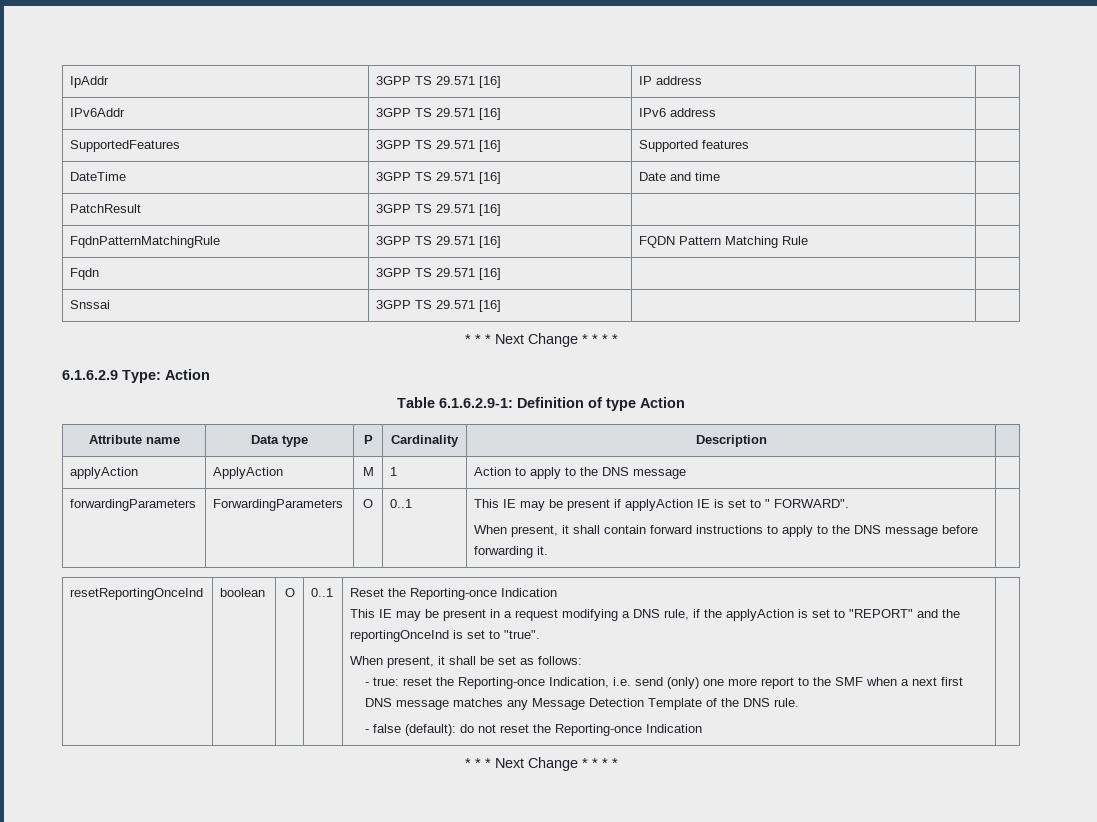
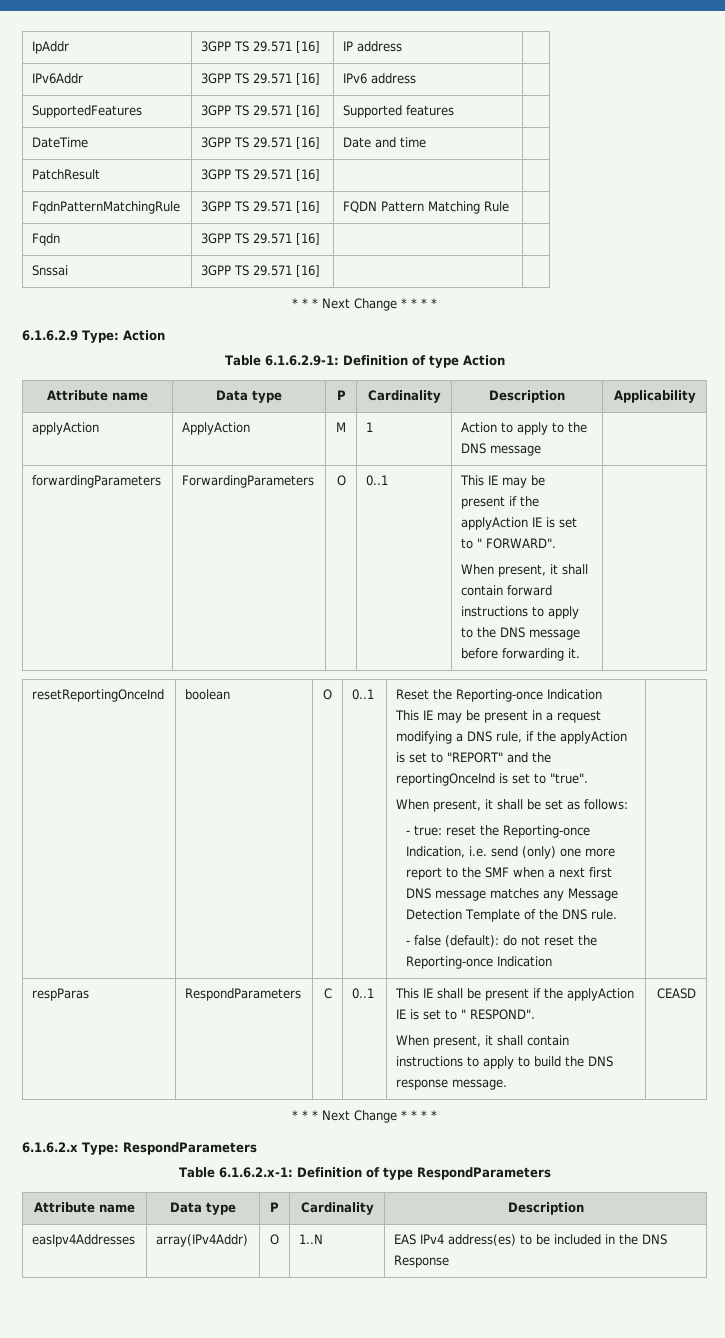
(767, 441) none -> [613,390,696,403] Applicability
(622, 503) none -> [520,496,540,507] the
[464,757,618,771] // * * * Next Change * * * * -> [32,988,90,1001] [185,988,302,1001] [323,988,332,999] [352,988,375,999] [395,988,635,1001] [396,1009,536,1020] [396,1035,570,1048] [396,1056,614,1069] [396,1079,508,1090] [656,988,696,999] [292,1110,437,1123] [22,1142,257,1155] [178,1167,551,1180] [34,1202,135,1213] [170,1202,236,1215] [270,1202,279,1212] [300,1202,374,1215] [507,1202,584,1215] [32,1234,136,1247] [156,1234,249,1247] [270,1234,279,1245] [299,1234,324,1244] [394,1234,668,1246] [394,1255,450,1268] // respParas | RespondParameters | C | 0..1 | This IE shall be present if the applyAction IE is set to " RESPOND". // When present, it shall contain instructions to apply to build the DNS response message. | CEASD // * * * Next Change * * * * // 6.1.6.2.x Type: RespondParameters // Table 6.1.6.2.x-1: Definition of type RespondParameters // Attribute name | Data type | P | Cardinality | Description // easIpv4Addresses | array(IPv4Addr) | O | 1..N | EAS IPv4 address(es) to be included in the DNS Response

